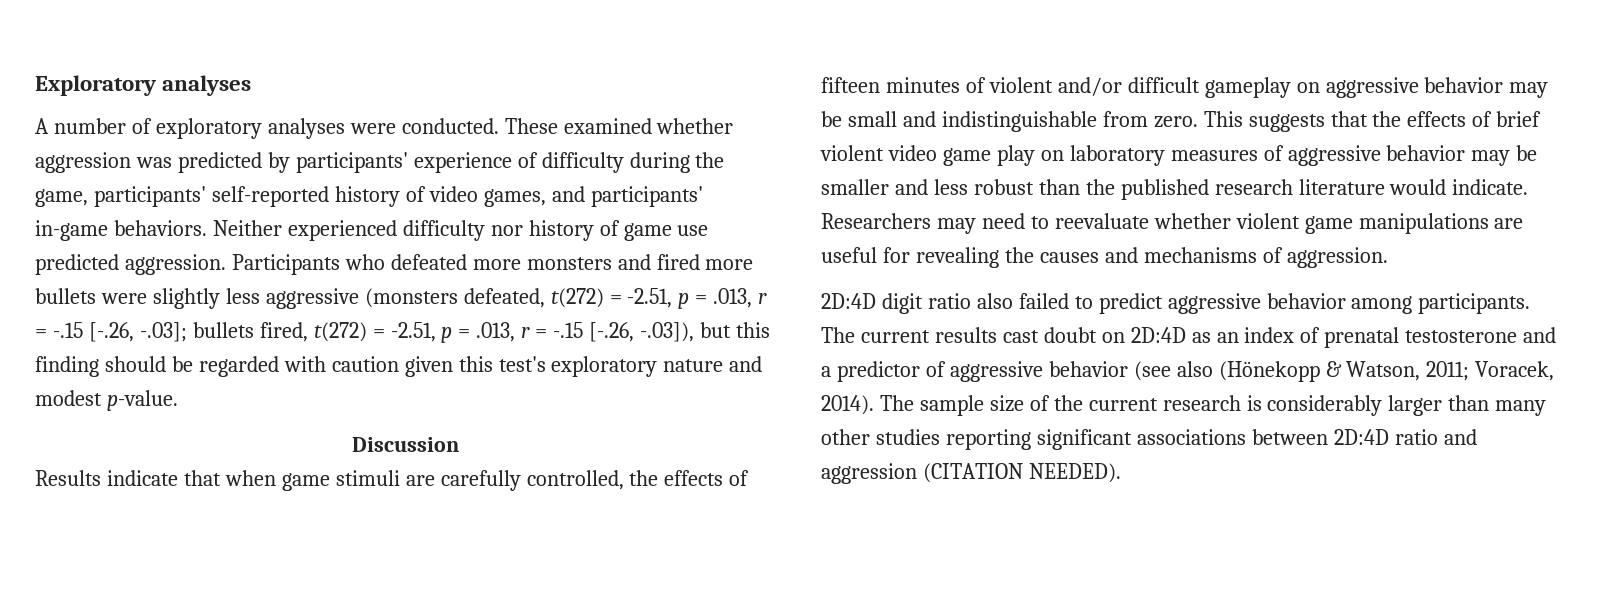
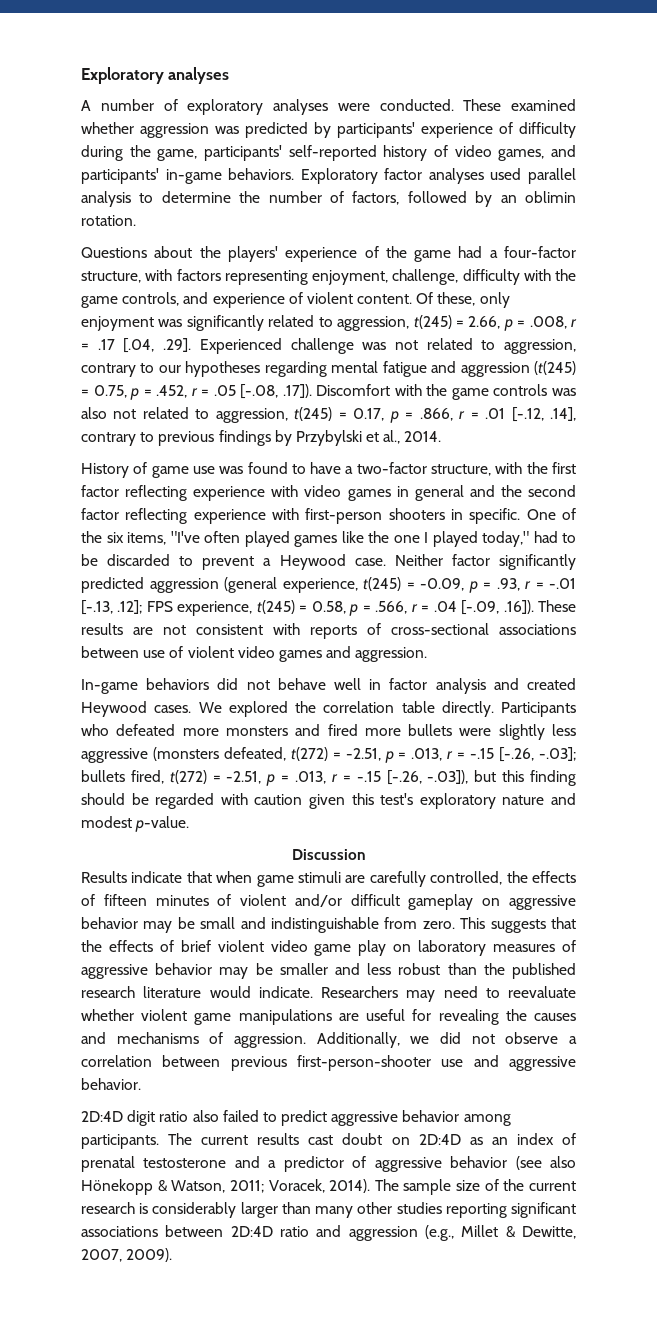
[212,220,709,241] [35,254,226,275] Neither experienced difficulty nor history of game use predicted aggression. -> [300,168,576,184] [81,191,576,207] [81,215,136,226] [81,246,577,262] [81,269,576,285] [81,292,510,308] [81,315,578,331] [81,338,576,354] [81,361,576,377] [81,384,576,400] [81,407,576,423] [81,430,442,446] [81,462,576,478] [81,485,577,501] [81,508,576,524] [81,531,576,547] [81,554,576,570] [81,577,576,593] [81,600,576,616] [81,623,576,639] [81,646,428,662] [81,678,576,694] [81,701,494,717] Exploratory factor analyses used parallel analysis to determine the number of factors, followed by an oblimin rotation. // Questions about the players' experience of the game had a four-factor structure, with factors representing enjoyment, challenge, difficulty with the game controls, and experience of violent content. Of these, only enjoyment was significantly related to aggression, t(245) = 2.66, p = .008, r = .17 [.04, .29]. Experienced challenge was not related to aggression, contrary to our hypotheses regarding mental fatigue and aggression (t(245) = 0.75, p = .452, r = .05 [-.08, .17]). Discomfort with the game controls was also not related to aggression, t(245) = 0.17, p = .866, r = .01 [-.12, .14], contrary to previous findings by Przybylski et al., 2014. // History of game use was found to have a two-factor structure, with the first factor reflecting experience with video games in general and the second factor reflecting experience with first-person shooters in specific. One of the six items, "I've often played games like the one I played today," had to be discarded to prevent a Heywood case. Neither factor significantly predicted aggression (general experience, t(245) = -0.09, p = .93, r = -.01 [-.13, .12]; FPS experience, t(245) = 0.58, p = .566, r = .04 [-.09, .16]). These results are not consistent with reports of cross-sectional associations between use of violent video games and aggression. // In-game behaviors did not behave well in factor analysis and created Heywood cases. We explored the correlation table directly.
(1388, 257) none -> [316,1032,577,1048] [81,1055,576,1071] [81,1078,141,1090] Additionally, we did not observe a correlation between previous first-person-shooter use and aggressive behavior.
[1218,361,1320,382] (Hönekopp -> [81,1179,153,1195] Hönekopp
[922,463,1121,483] (CITATION NEEDED). -> [425,1225,576,1241] [81,1248,173,1262] (e.g., Millet & Dewitte, 2007, 2009).

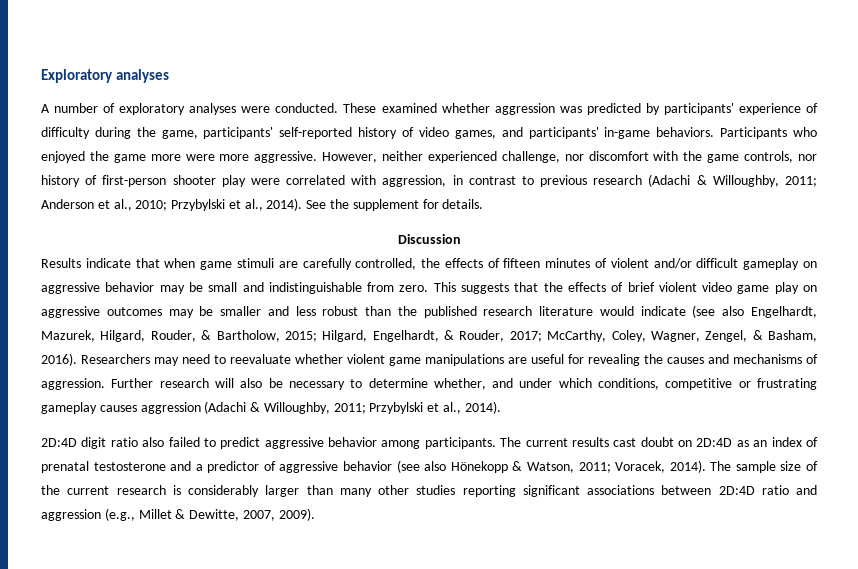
[300,168,576,184] [81,191,576,207] [81,215,136,226] [81,246,577,262] [81,269,576,285] [81,292,510,308] [81,315,578,331] [81,338,576,354] [81,361,576,377] [81,384,576,400] [81,407,576,423] [81,430,442,446] [81,462,576,478] [81,485,577,501] [81,508,576,524] [81,531,576,547] [81,554,576,570] [81,577,576,593] [81,600,576,616] [81,623,576,639] [81,646,428,662] [81,678,576,694] [81,701,576,717] [81,724,576,740] [81,747,576,763] [81,770,576,786] [81,793,577,809] [81,816,190,832] Exploratory factor analyses used parallel analysis to determine the number of factors, followed by an oblimin rotation. // Questions about the players' experience of the game had a four-factor structure, with factors representing enjoyment, challenge, difficulty with the game controls, and experience of violent content. Of these, only enjoyment was significantly related to aggression, t(245) = 2.66, p = .008, r = .17 [.04, .29]. Experienced challenge was not related to aggression, contrary to our hypotheses regarding mental fatigue and aggression (t(245) = 0.75, p = .452, r = .05 [-.08, .17]). Discomfort with the game controls was also not related to aggression, t(245) = 0.17, p = .866, r = .01 [-.12, .14], contrary to previous findings by Przybylski et al., 2014. // History of game use was found to have a two-factor structure, with the first factor reflecting experience with video games in general and the second factor reflecting experience with first-person shooters in specific. One of the six items, "I've often played games like the one I played today," had to be discarded to prevent a Heywood case. Neither factor significantly predicted aggression (general experience, t(245) = -0.09, p = .93, r = -.01 [-.13, .12]; FPS experience, t(245) = 0.58, p = .566, r = .04 [-.09, .16]). These results are not consistent with reports of cross-sectional associations between use of violent video games and aggression. // In-game behaviors did not behave well in factor analysis and created Heywood cases. We explored the correlation table directly. Participants who defeated more monsters and fired more bullets were slightly less aggressive (monsters defeated, t(272) = -2.51, p = .013, r = -.15 [-.26, -.03]; bullets fired, t(272) = -2.51, p = .013, r = -.15 [-.26, -.03]), but this finding should be regarded with caution given this test's exploratory nature and modest p-value. -> [720,127,817,139] [41,151,817,163] [41,174,817,187] [41,198,484,211] Participants who enjoyed the game more were more aggressive. However, neither experienced challenge, nor discomfort with the game controls, nor history of first-person shooter play were correlated with aggression, in contrast to previous research (Adachi & Willoughby, 2011; Anderson et al., 2010; Przybylski et al., 2014). See the supplement for details.
[418,940,577,956] [81,963,213,979] laboratory measures of aggressive behavior -> [41,306,162,318] aggressive outcomes
[258,986,313,998] indicate. -> [640,305,817,318] [41,330,817,342] [41,353,77,366] indicate (see also Engelhardt, Mazurek, Hilgard, Rouder, & Bartholow, 2015; Hilgard, Engelhardt, & Rouder, 2017; McCarthy, Coley, Wagner, Zengel, & Basham, 2016).
[316,1032,577,1048] [81,1055,576,1071] [81,1078,141,1090] Additionally, we did not observe a correlation between previous first-person-shooter use and aggressive behavior. -> [111,378,817,390] [41,401,501,414] Further research will also be necessary to determine whether, and under which conditions, competitive or frustrating gameplay causes aggression (Adachi & Willoughby, 2011; Przybylski et al., 2014).

